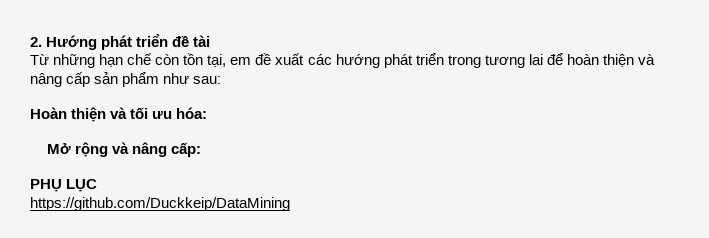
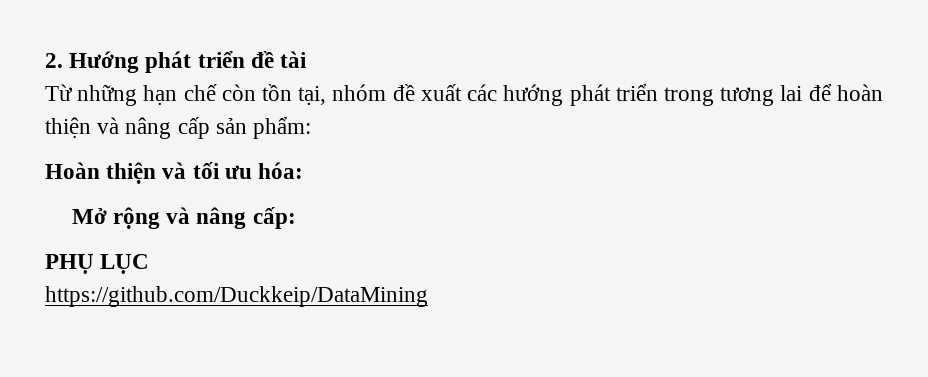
[230,57,252,65] em -> [332,84,387,101] nhóm
[122,72,222,87] phẩm như sau: -> [253,117,312,139] phẩm:

